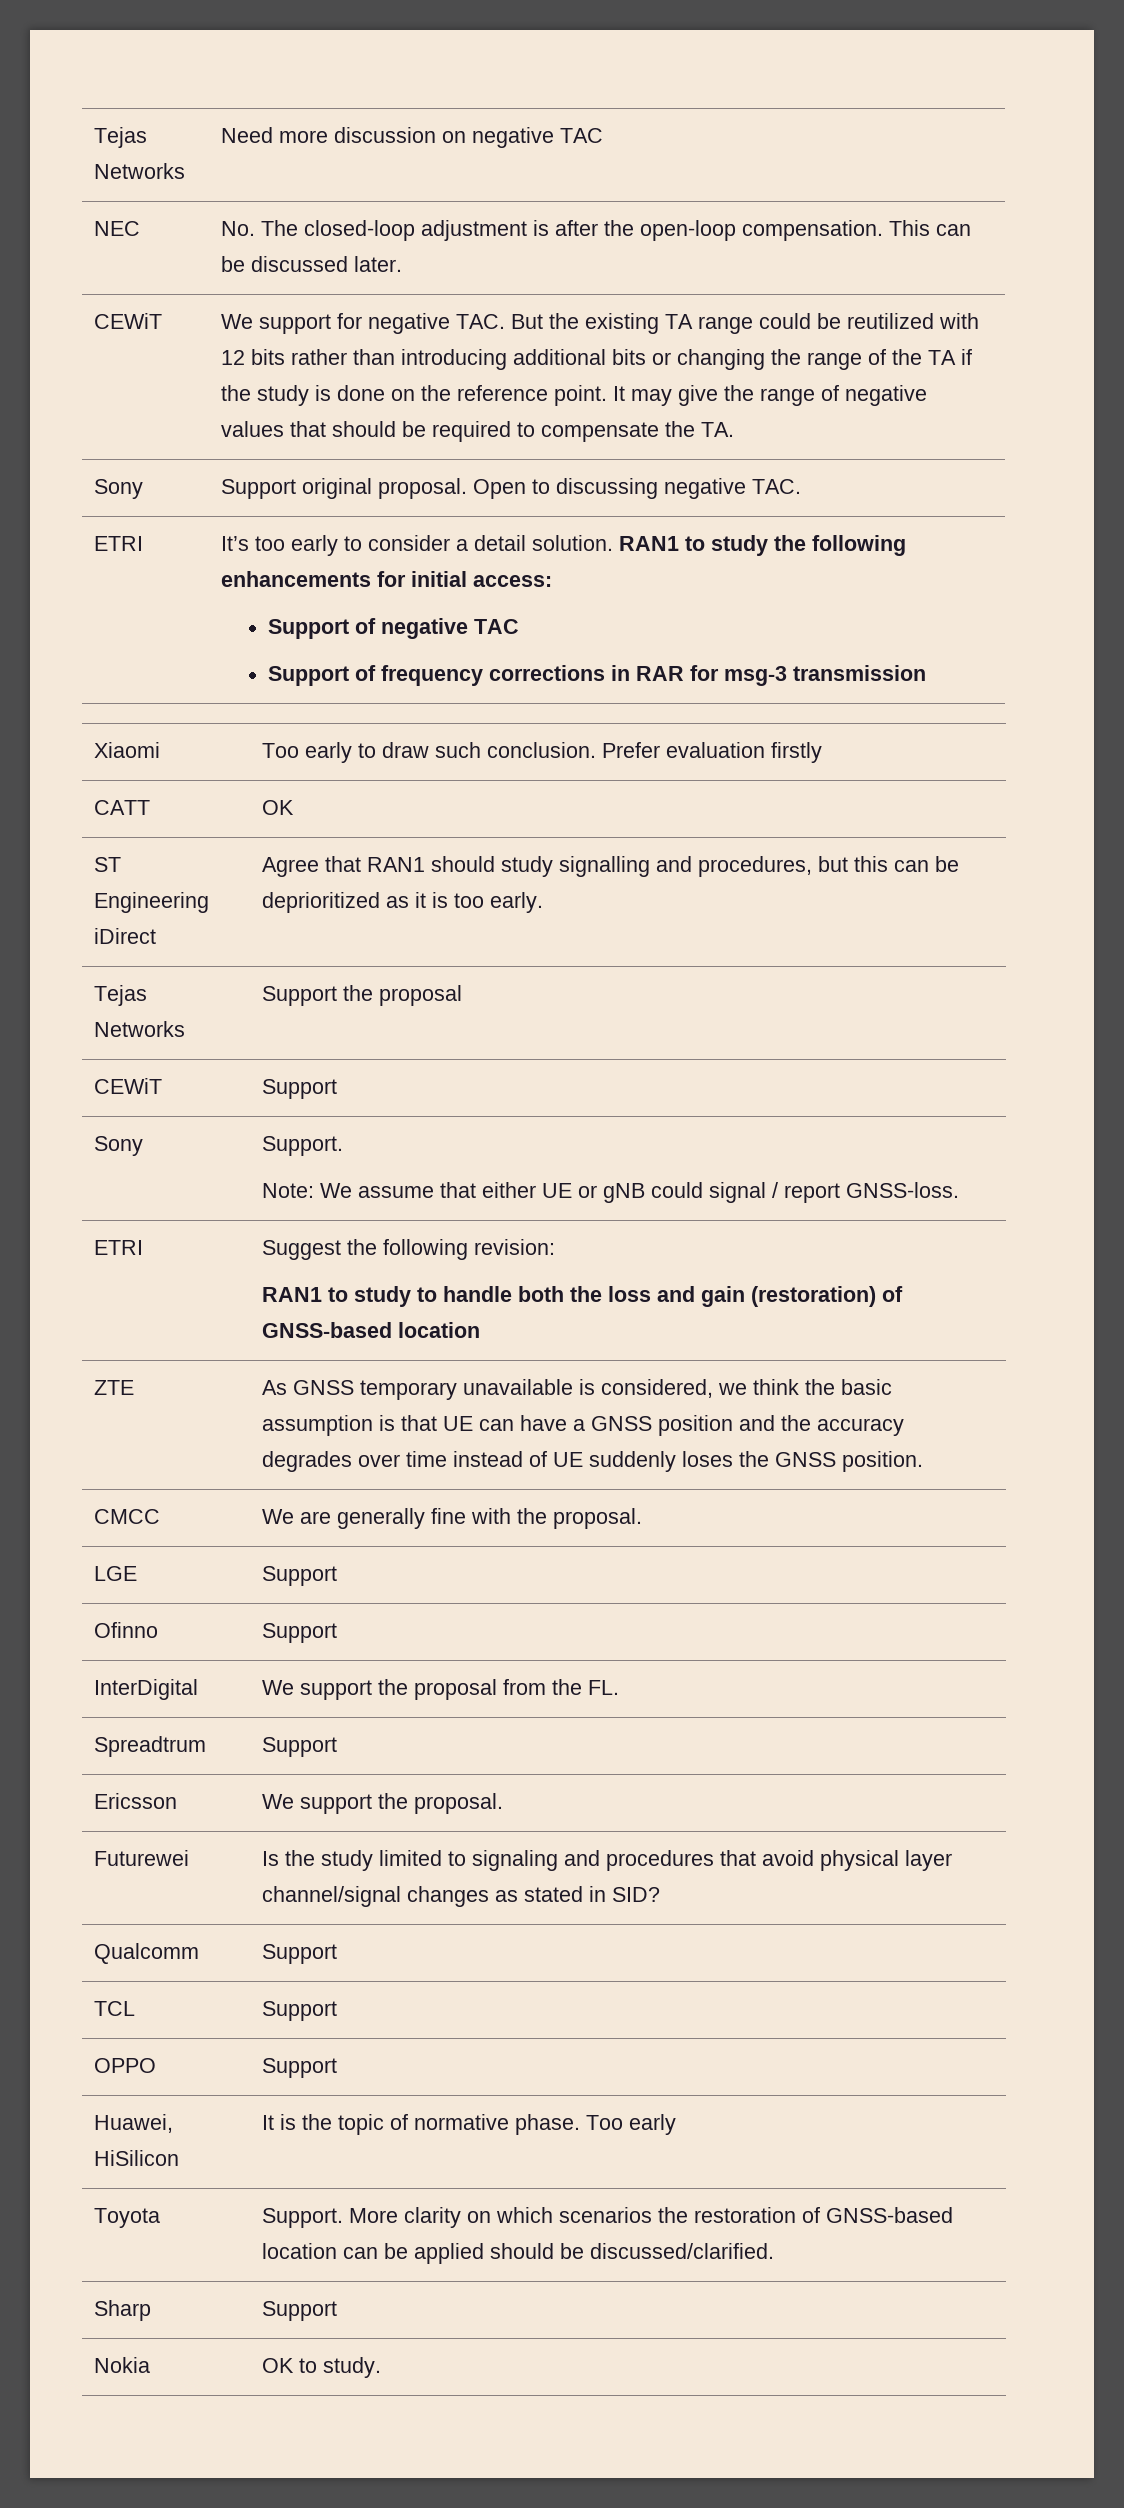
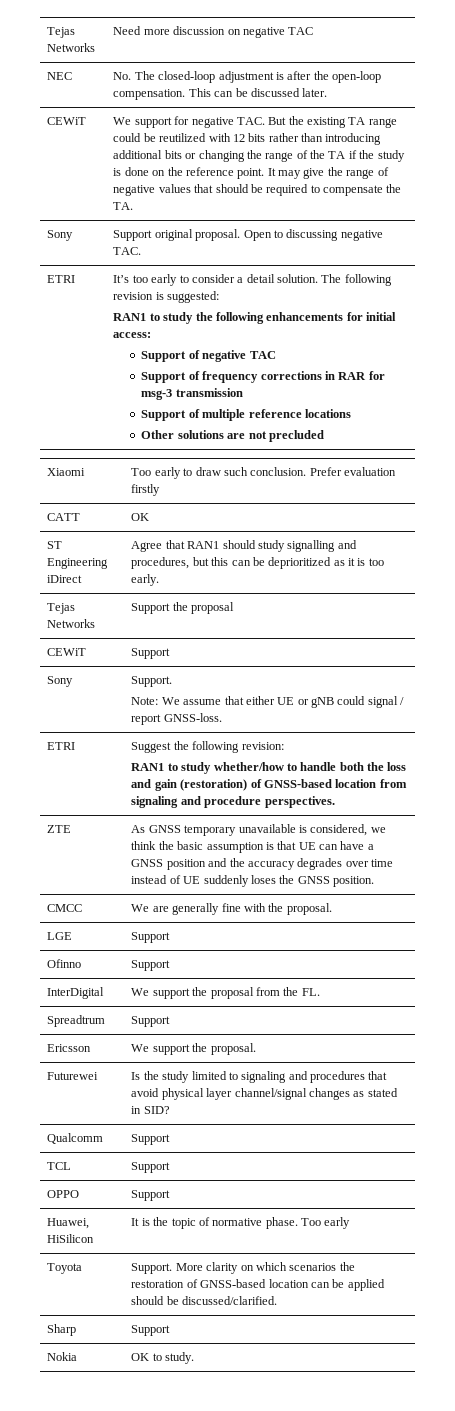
(614, 543) none -> [321,274,392,286] [113,291,220,303] The following revision is suggested: //
(927, 673) none -> [141,409,351,421] [141,430,324,442] // Support of multiple reference locations // Other solutions are not precluded
(412, 1296) none -> [213,762,284,771] whether/how
(481, 1330) none -> [379,779,407,788] [131,796,335,808] from signaling and procedure perspectives.

